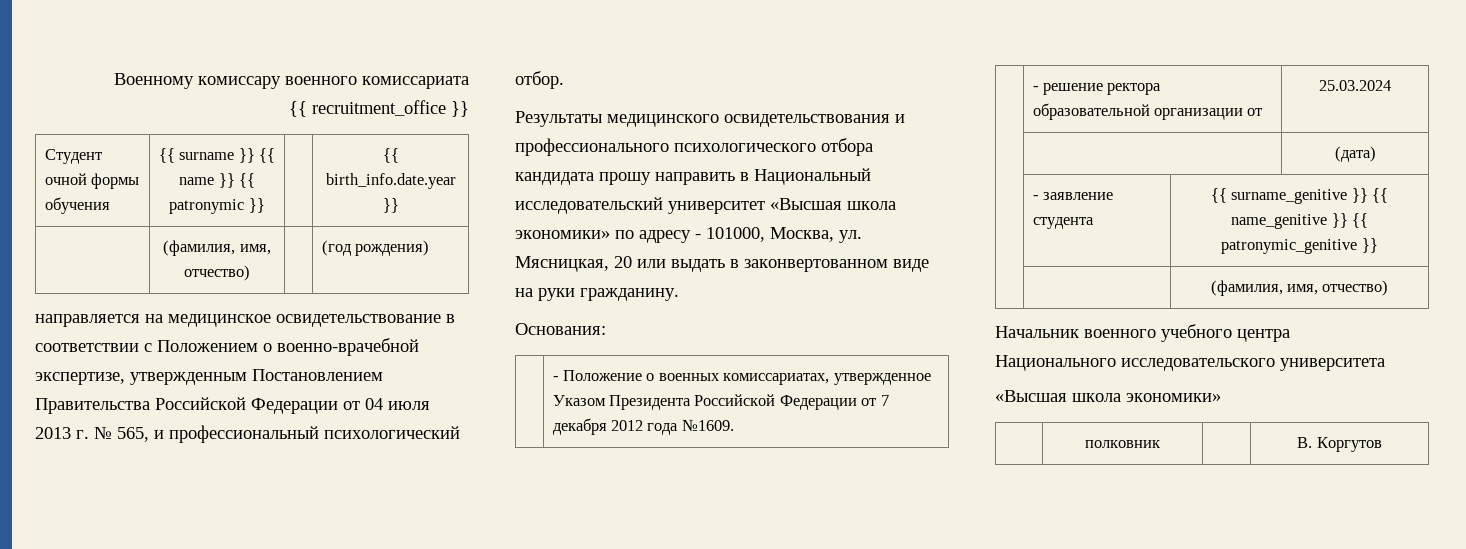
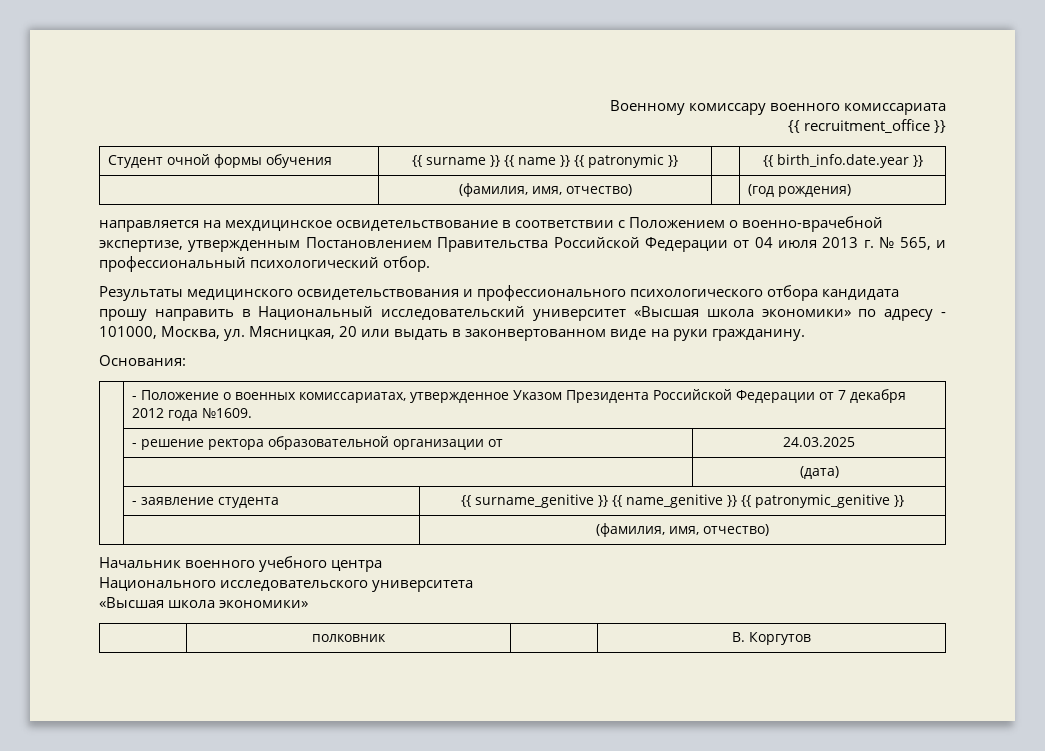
[168,314,271,327] медицинское -> [225,220,333,231] меxдицинское
[1319,80,1391,91] 25.03.2024 -> [783,437,855,447] 24.03.2025

